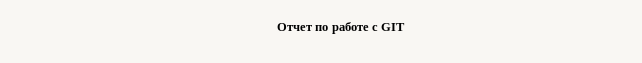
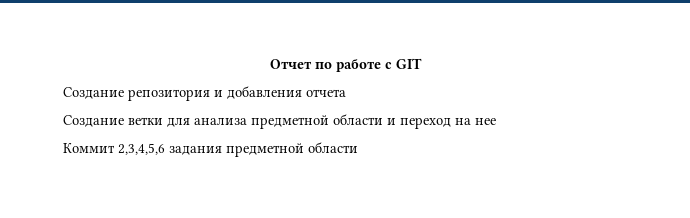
(406, 27) none -> [63,86,346,101] [63,114,496,129] [63,142,358,157] // Создание репозитория и добавления отчета // Создание ветки для анализа предметной области и переход на нее // Коммит 2,3,4,5,6 задания предметной области

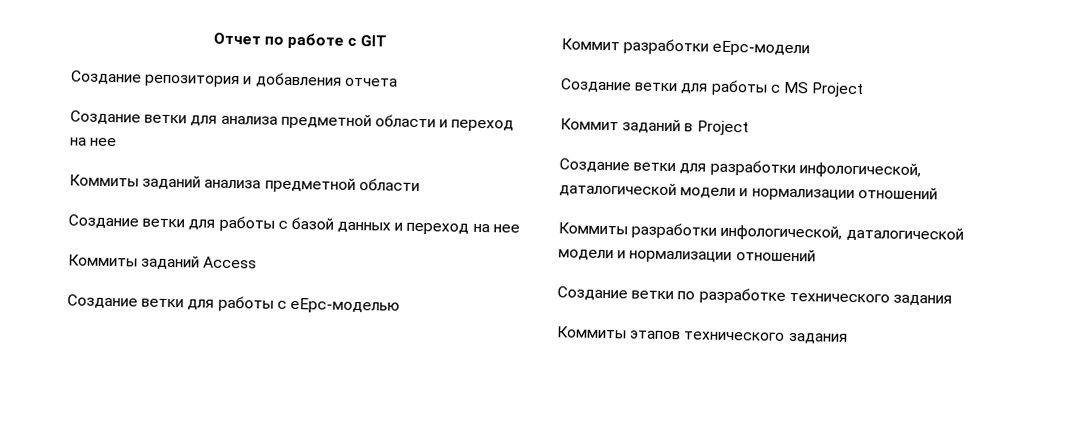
[63,142,358,157] Коммит 2,3,4,5,6 задания предметной области -> [69,174,420,193] [68,214,520,235] [68,254,258,270] [67,294,400,314] [561,38,811,57] [560,78,865,98] [560,118,749,136] [559,158,921,179] [559,181,938,202] [558,222,964,242] [558,248,816,264] [557,286,952,306] [557,326,848,344] Коммиты заданий анализа предметной области // Создание ветки для работы с базой данных и переход на нее // Коммиты заданий Access // Создание ветки для работы с eЕpc-моделью // Коммит разработки eЕpc-модели // Создание ветки для работы с MS Project // Коммит заданий в Project // Создание ветки для разработки инфологической, даталогической модели и нормализации отношений // Коммиты разработки инфологической, даталогической модели и нормализации отношений // Создание ветки по разработке технического задания // Коммиты этапов технического задания

